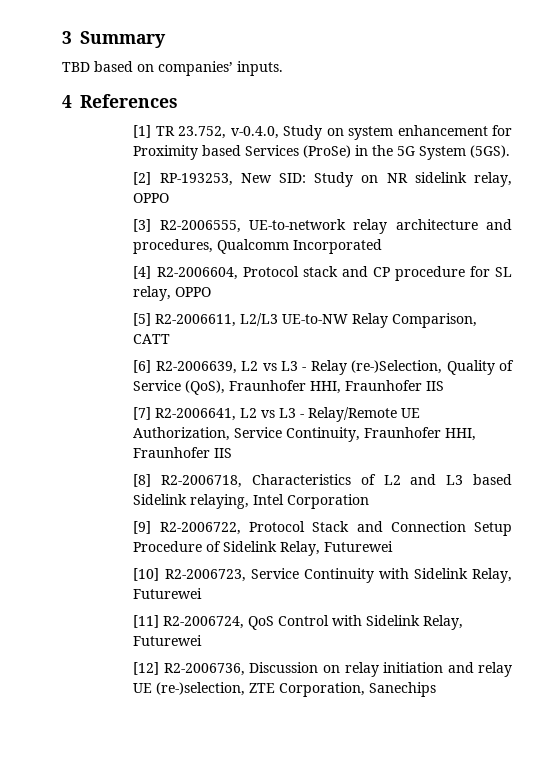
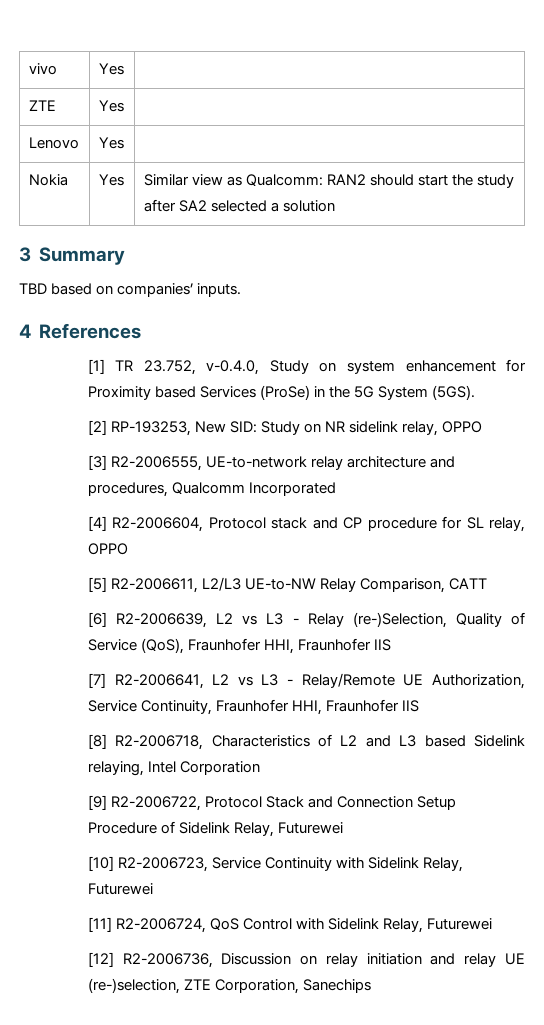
(62, 37) none -> [28,63,57,75] [98,63,124,75] [28,100,56,111] [98,100,124,112] [28,137,79,149] [98,137,124,149] [28,174,68,186] [98,174,124,186] [143,174,515,188] [143,199,335,212] vivo | Yes | // ZTE | Yes | // Lenovo | Yes | // Nokia | Yes | Similar view as Qualcomm: RAN2 should start the study after SA2 selected a solution //

